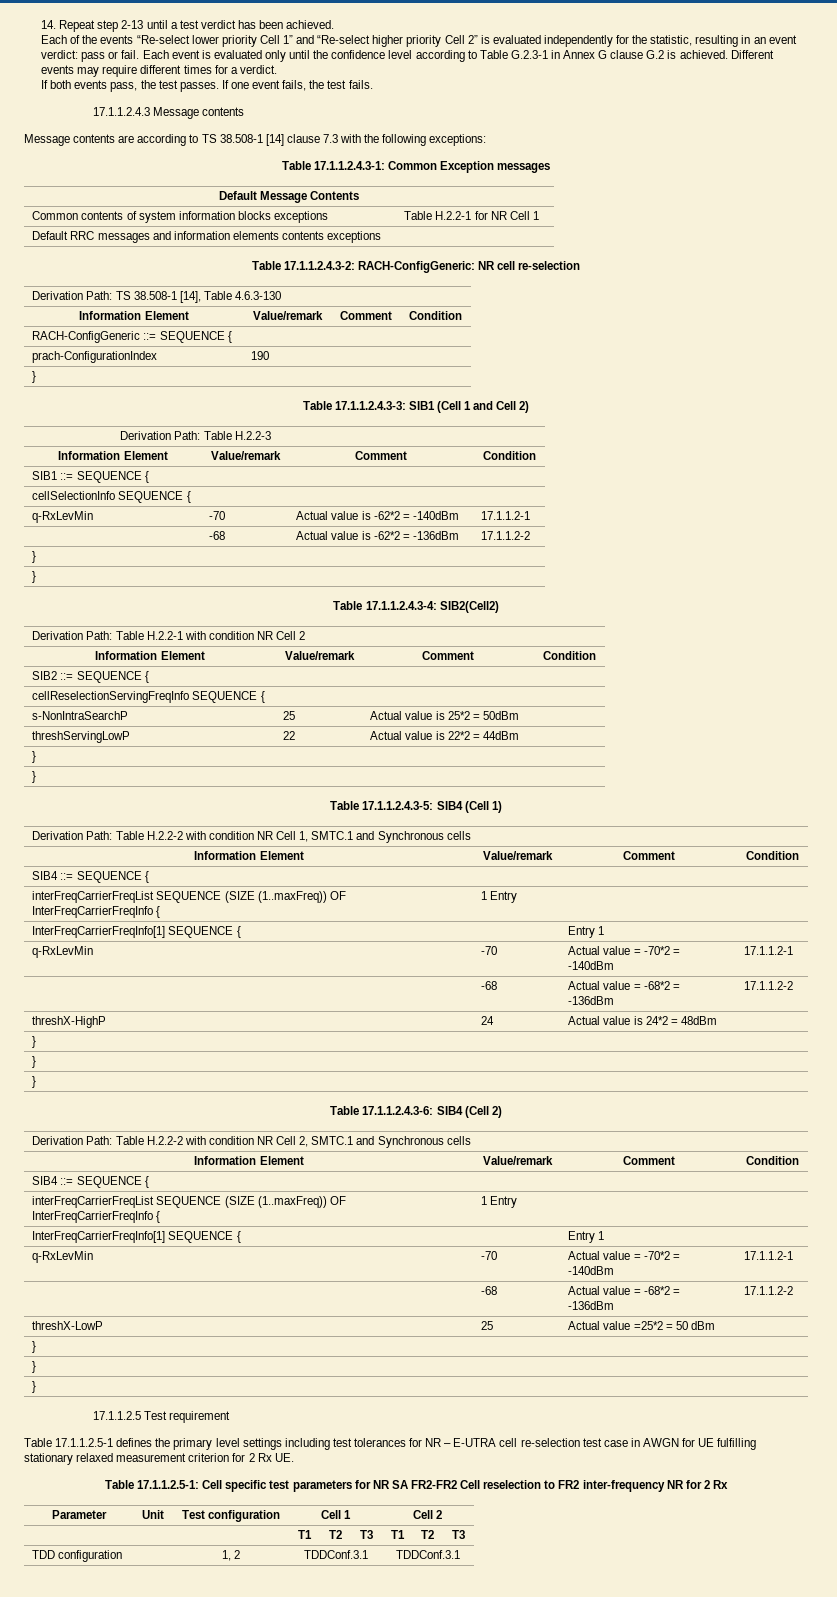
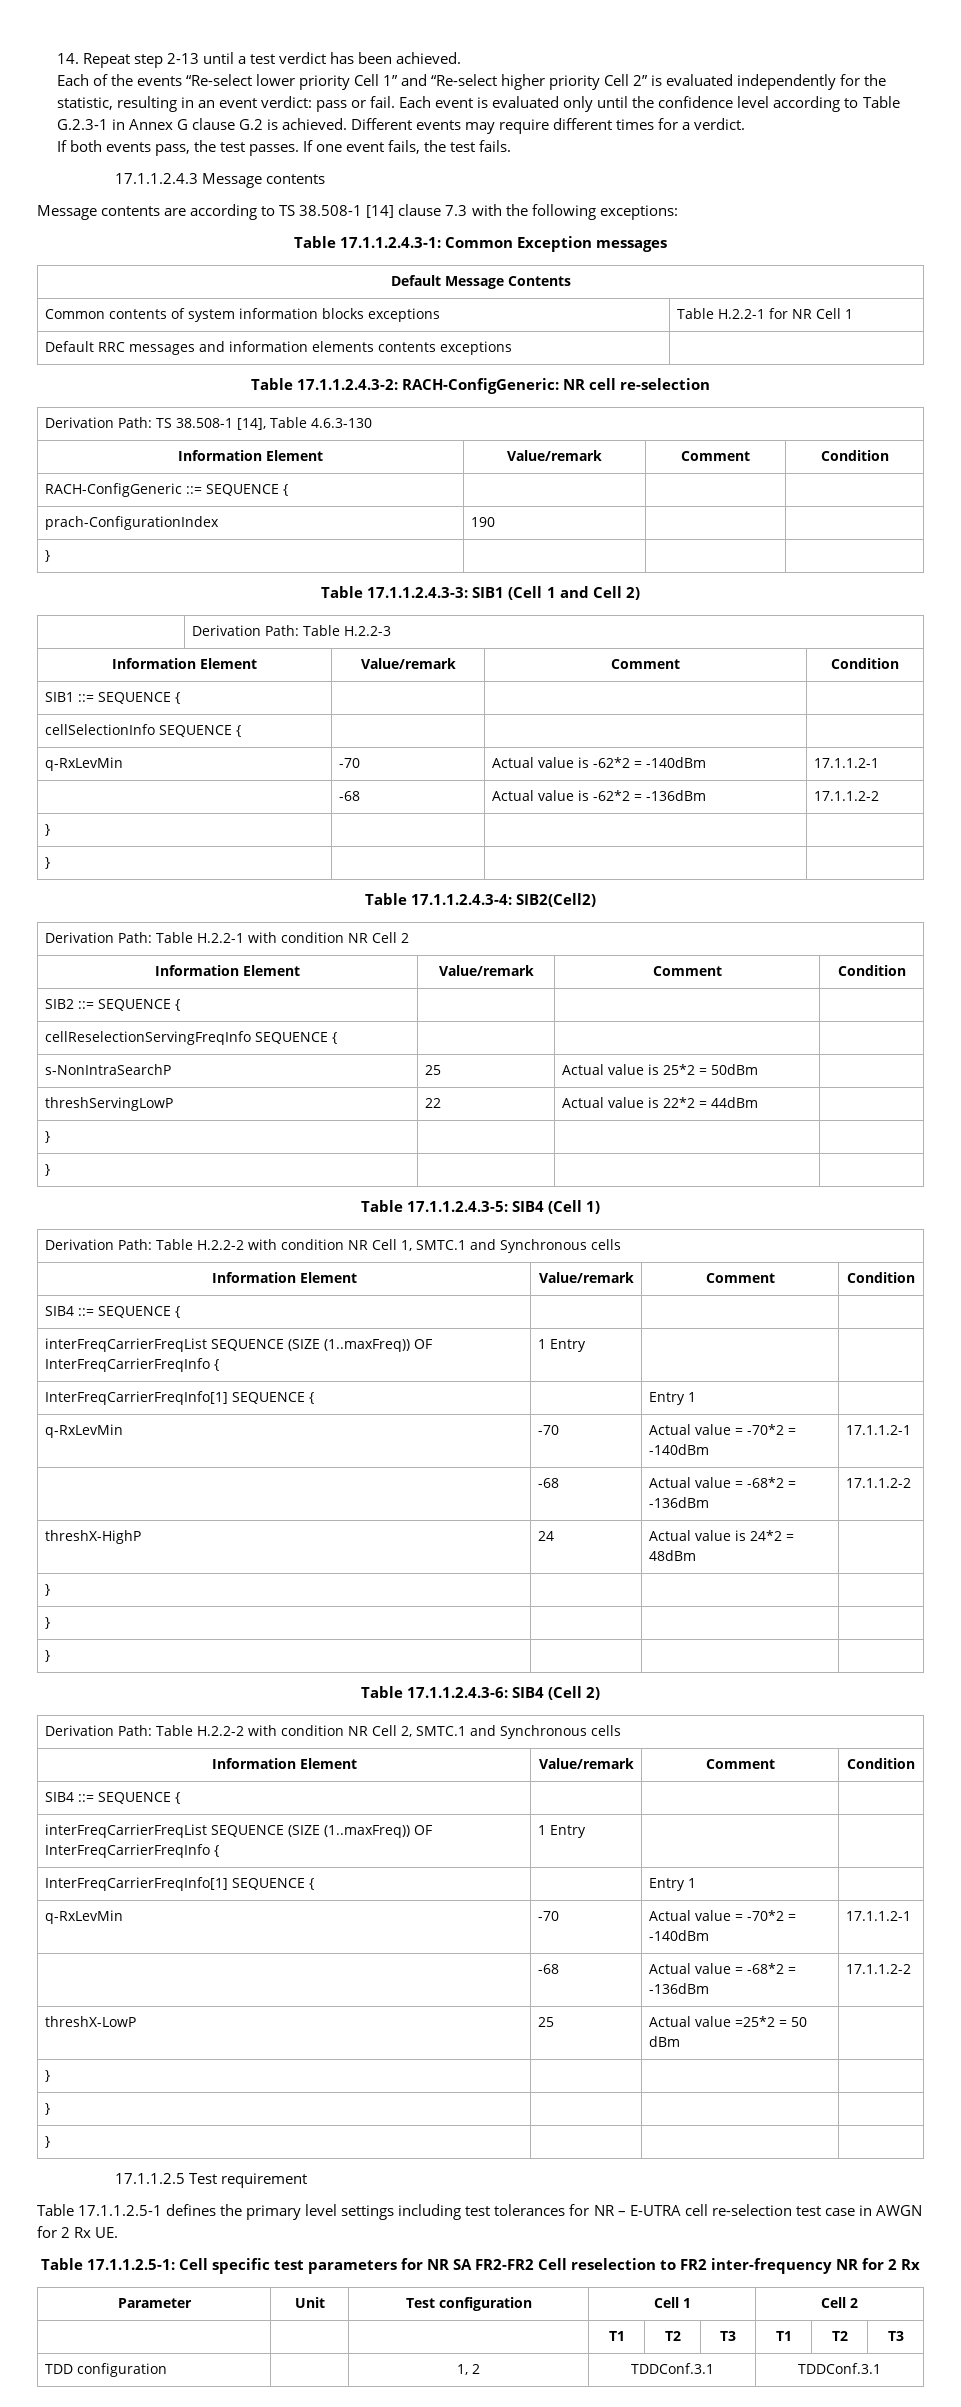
[698,1438,757,1450] [24,1453,246,1465] UE fulfilling stationary relaxed measurement criterion for -> (57, 2232) none

